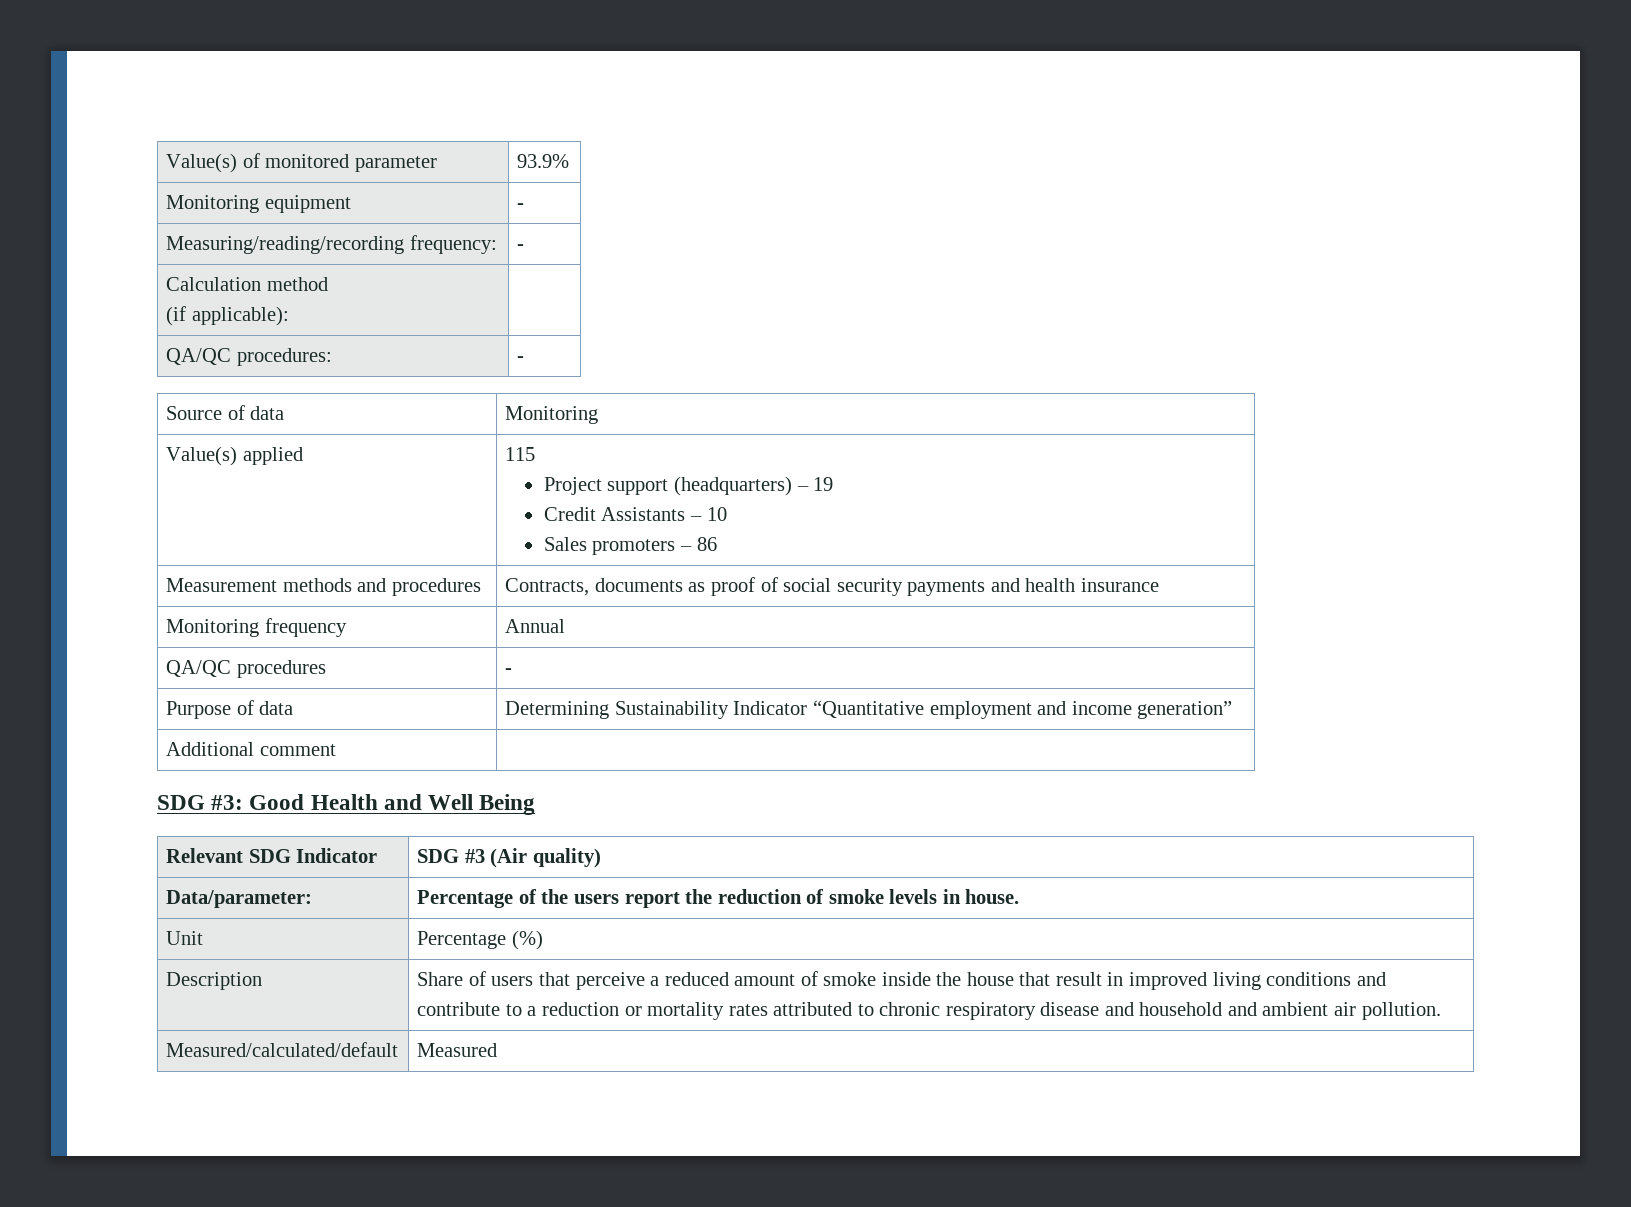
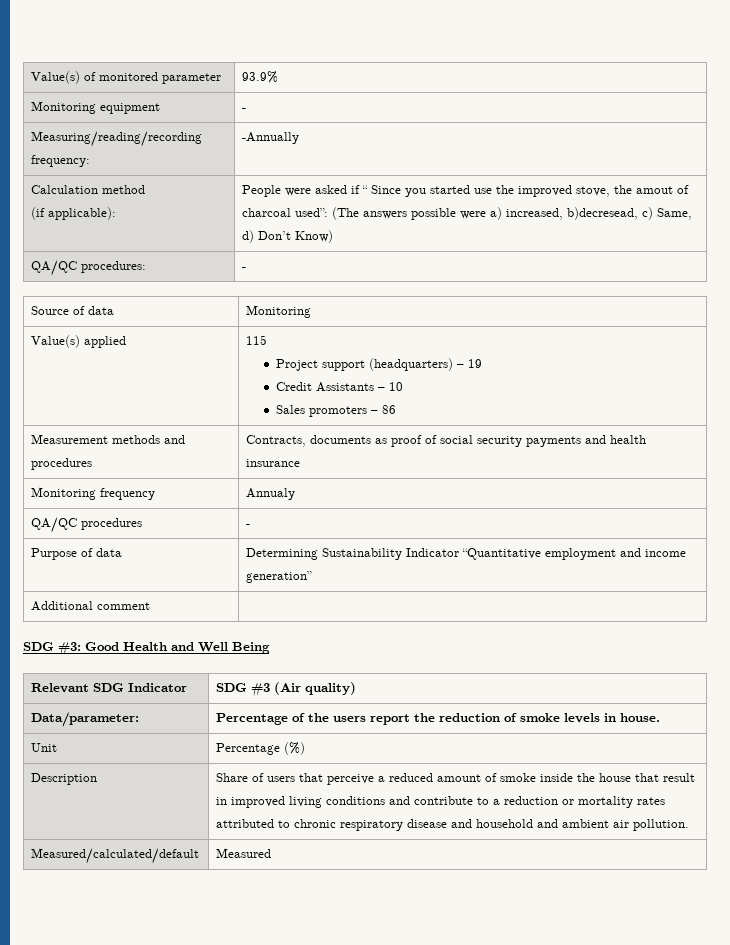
[517,244,525,250] - -> [242,132,300,144] -Annually
(289, 316) none -> [242,185,690,197] [242,207,693,220] [242,230,334,243] People were asked if “ Since you started use the improved stove, the amout of charcoal used”: (The answers possible were a) increased, b)decresead, c) Same, d) Don’t Know)
[505,619,566,633] Annual -> [246,488,296,500] Annualy

